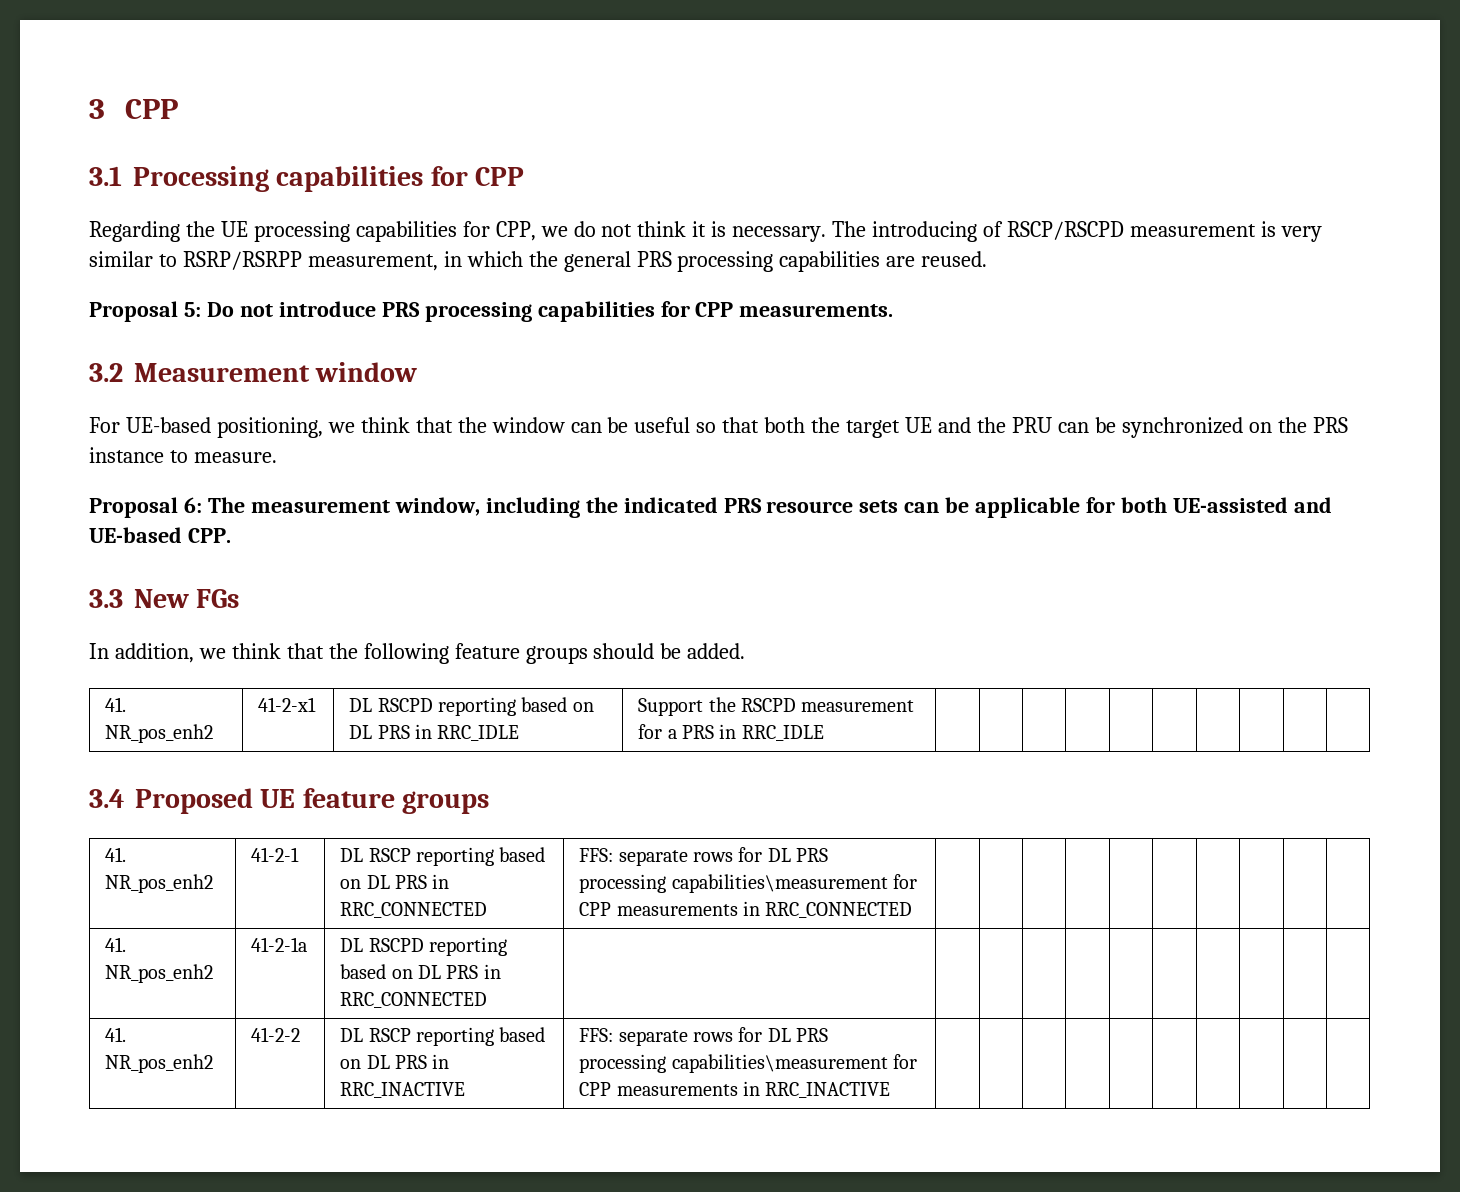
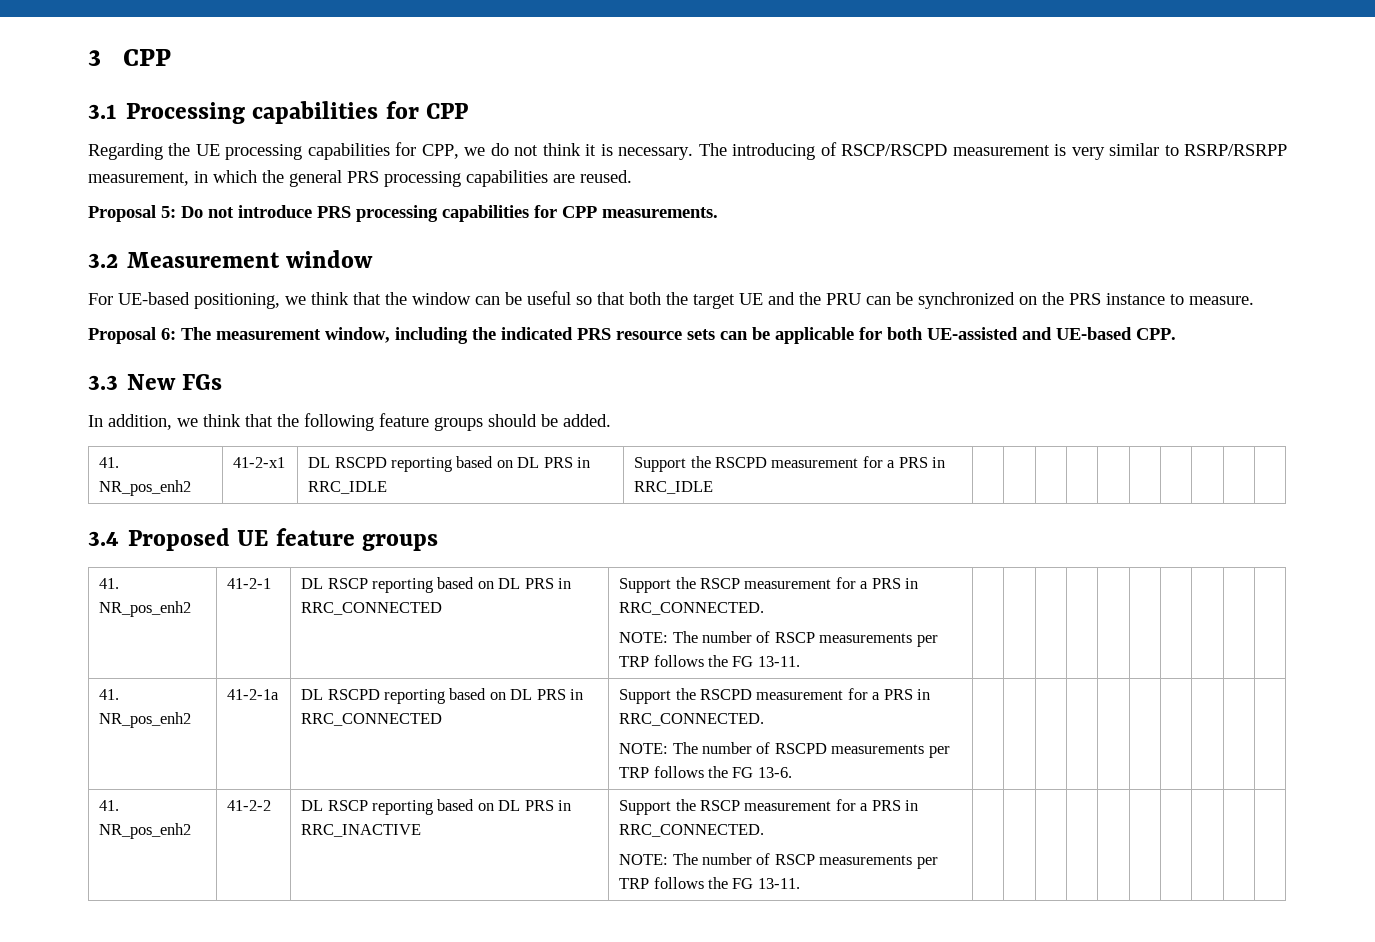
[579,847,829,866] [579,874,918,893] [579,901,913,918] FFS: separate rows for DL PRS processing capabilities\measurement for CPP measurements in RRC_CONNECTED -> [619,577,919,593] [619,602,765,615] [619,631,938,647] [619,655,800,667] Support the RSCP measurement for a PRS in RRC_CONNECTED. // NOTE: The number of RSCP measurements per TRP follows the FG 13-11.
(488, 1000) none -> [619,688,931,704] [619,713,765,726] [619,742,950,758] [619,766,792,778] Support the RSCPD measurement for a PRS in RRC_CONNECTED. // NOTE: The number of RSCPD measurements per TRP follows the FG 13-6.
[579,1027,829,1046] [579,1054,918,1073] [579,1081,891,1098] FFS: separate rows for DL PRS processing capabilities\measurement for CPP measurements in RRC_INACTIVE -> [619,799,919,815] [619,824,765,837] [619,853,938,869] [619,877,800,889] Support the RSCP measurement for a PRS in RRC_CONNECTED. // NOTE: The number of RSCP measurements per TRP follows the FG 13-11.

